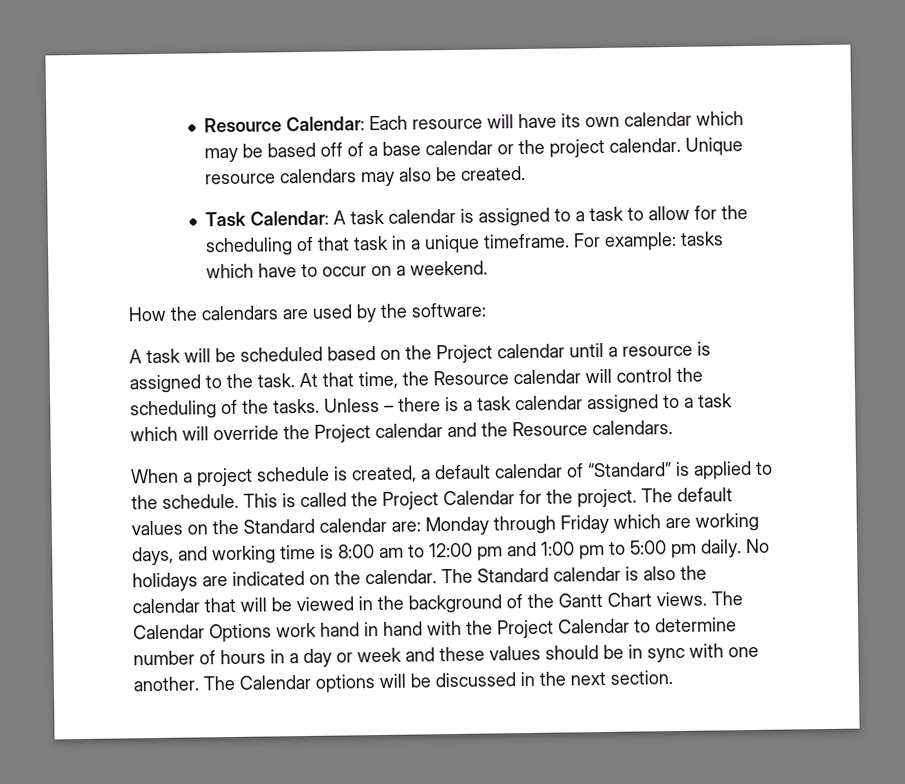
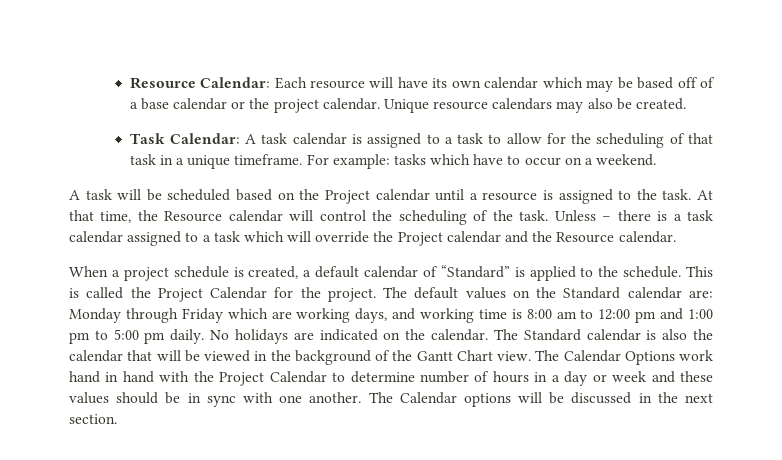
[128,302,486,323] // How the calendars are used by the software: -> (657, 160) none
[273,398,320,414] tasks. -> [519,210,549,221] task.
[592,420,673,436] calendars. -> [618,231,676,243] calendar.
[656,591,707,607] views. -> [497,351,531,361] view.

